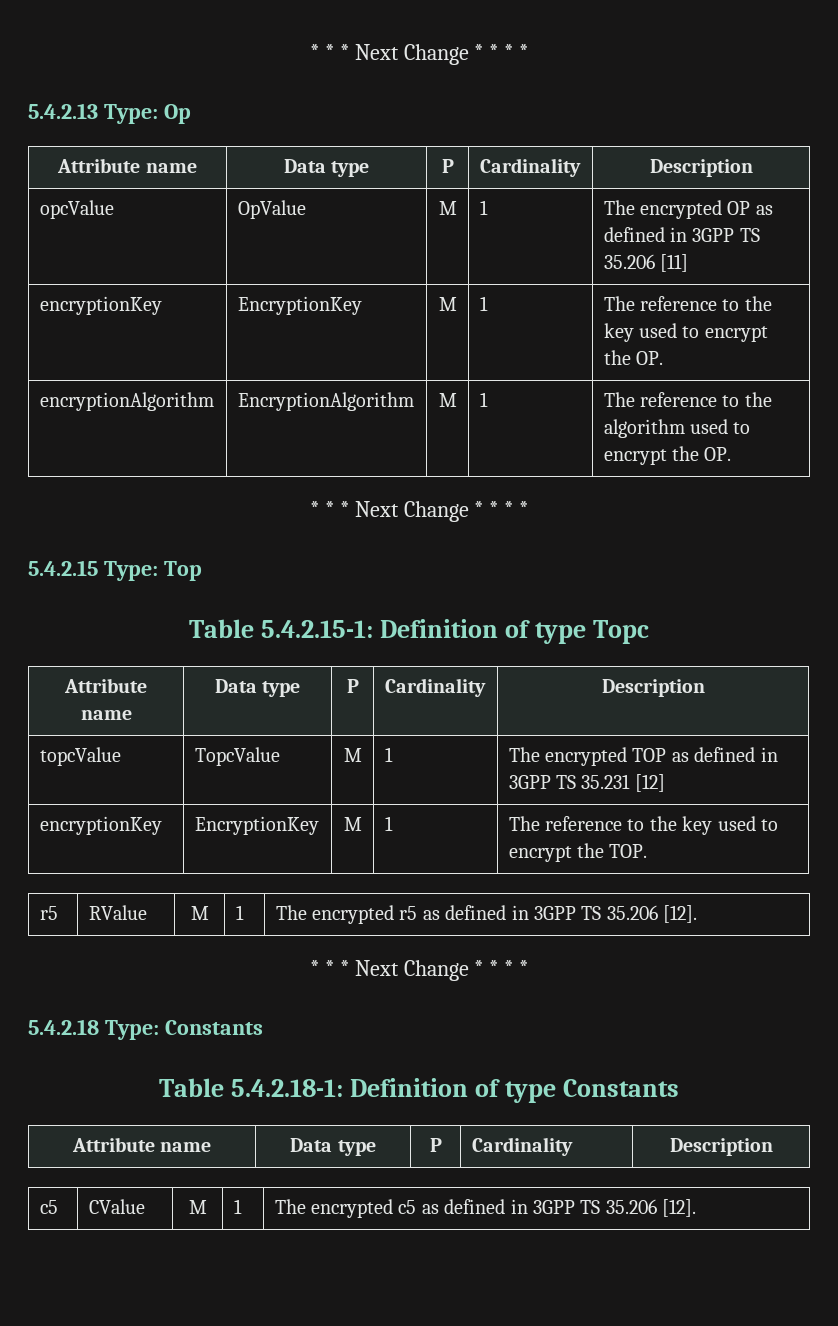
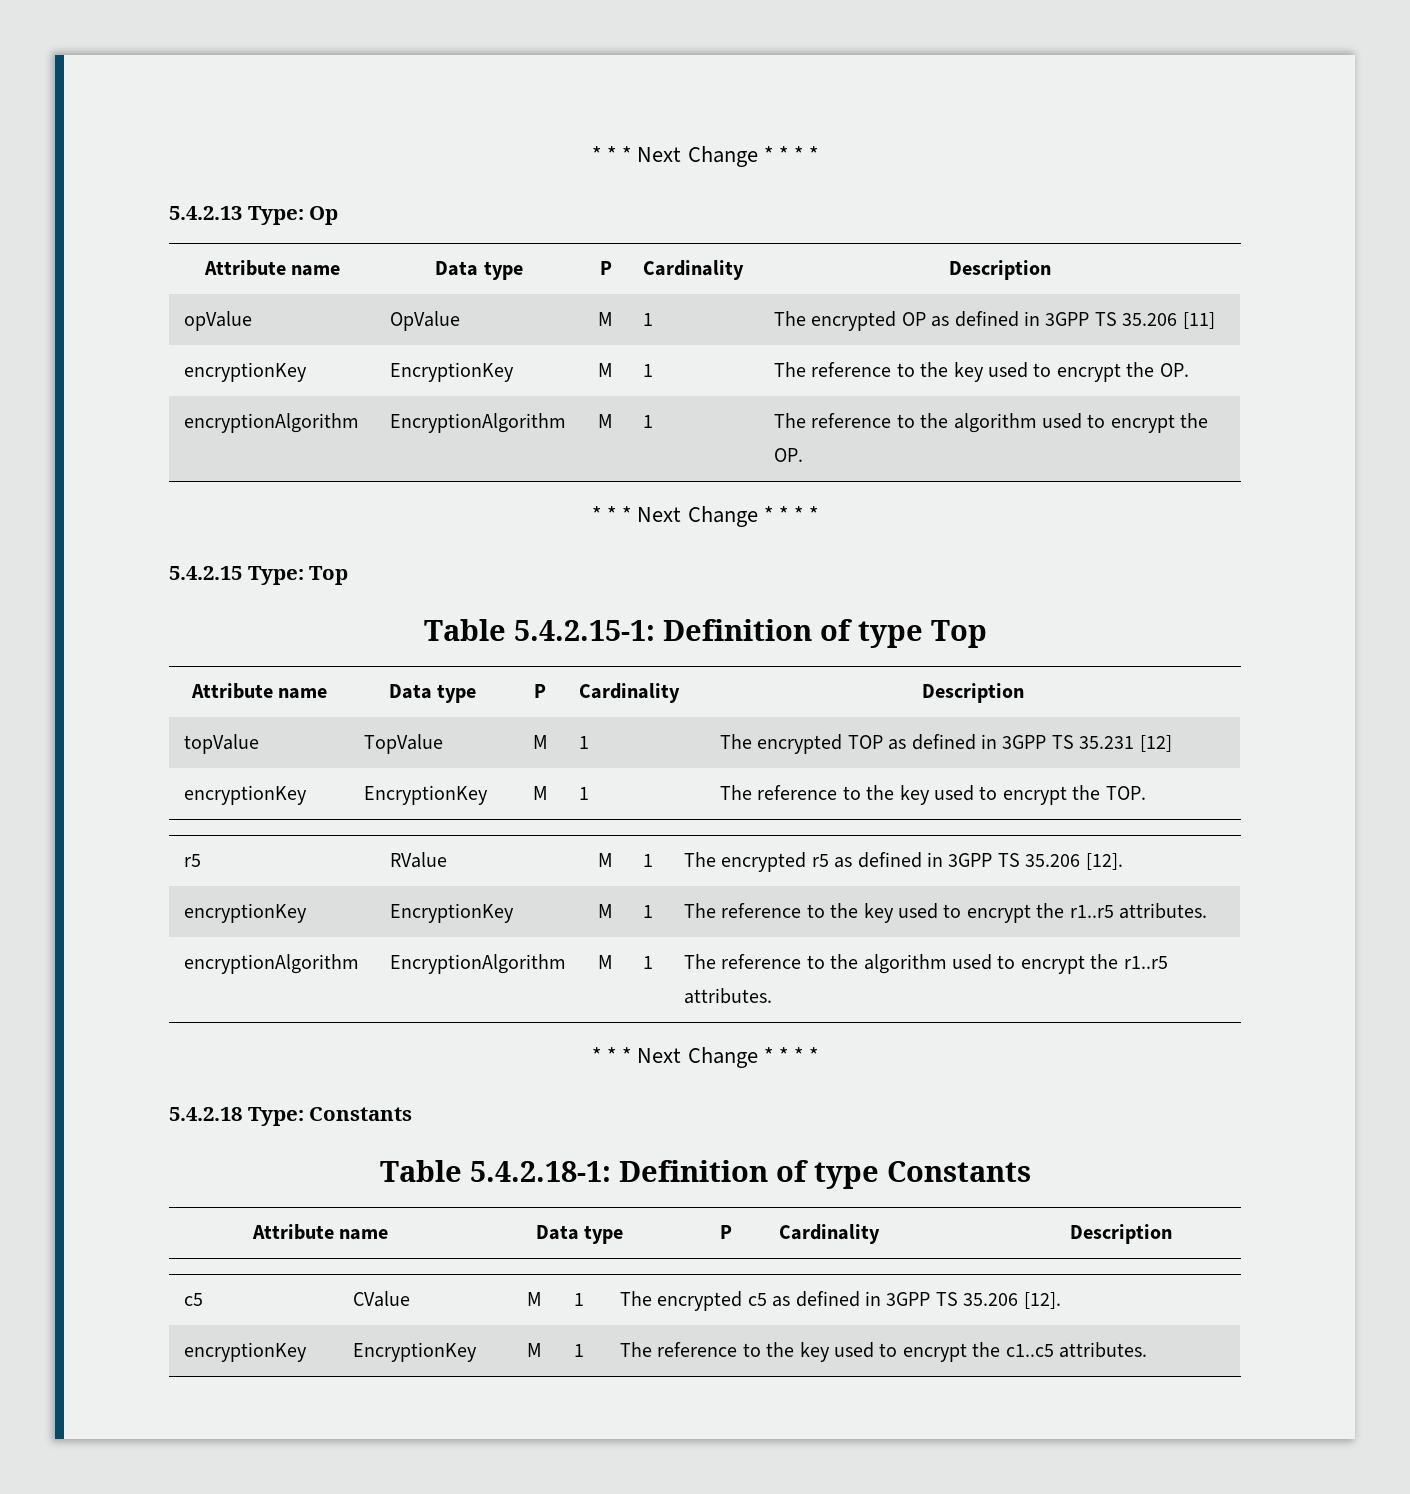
[39,200,114,219] opcValue -> [184,311,253,331] opValue
[592,620,649,644] [64,678,147,693] [80,710,132,720] [214,679,301,697] [346,679,359,693] [384,678,486,697] [601,679,705,697] [39,747,121,766] [194,747,280,766] Topc // Attribute name | Data type | P | Cardinality | Description // topcValue | TopcValue -> [930,620,987,648] [190,683,328,699] [388,684,477,703] [534,684,546,698] [579,683,681,703] [922,683,1024,703] [184,734,260,754] [364,734,444,754] Top // Attribute name | Data type | P | Cardinality | Description // topValue | TopValue
(698, 914) none -> [184,903,308,923] [390,903,515,923] [598,904,613,918] [643,905,654,918] [684,903,1208,923] [184,954,360,974] [390,954,567,974] [598,955,613,969] [643,956,654,969] [684,954,1168,974] [684,988,773,1004] // encryptionKey | EncryptionKey | M | 1 | The reference to the key used to encrypt the r1..r5 attributes. // encryptionAlgorithm | EncryptionAlgorithm | M | 1 | The reference to the algorithm used to encrypt the r1..r5 attributes.
(697, 1208) none -> [184,1342,308,1362] [353,1342,478,1362] [526,1343,542,1357] [574,1344,585,1357] [620,1342,1148,1362] // encryptionKey | EncryptionKey | M | 1 | The reference to the key used to encrypt the c1..c5 attributes.

